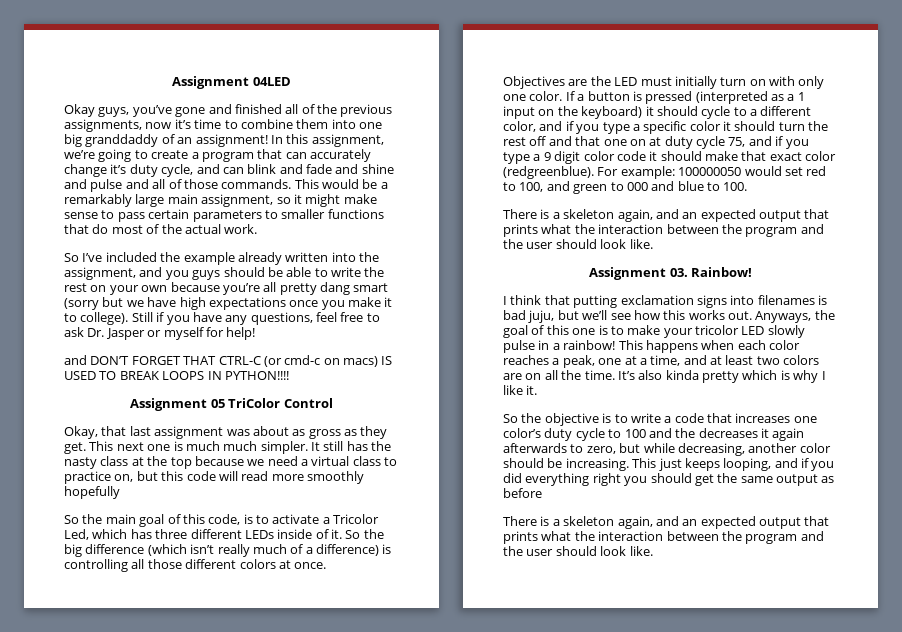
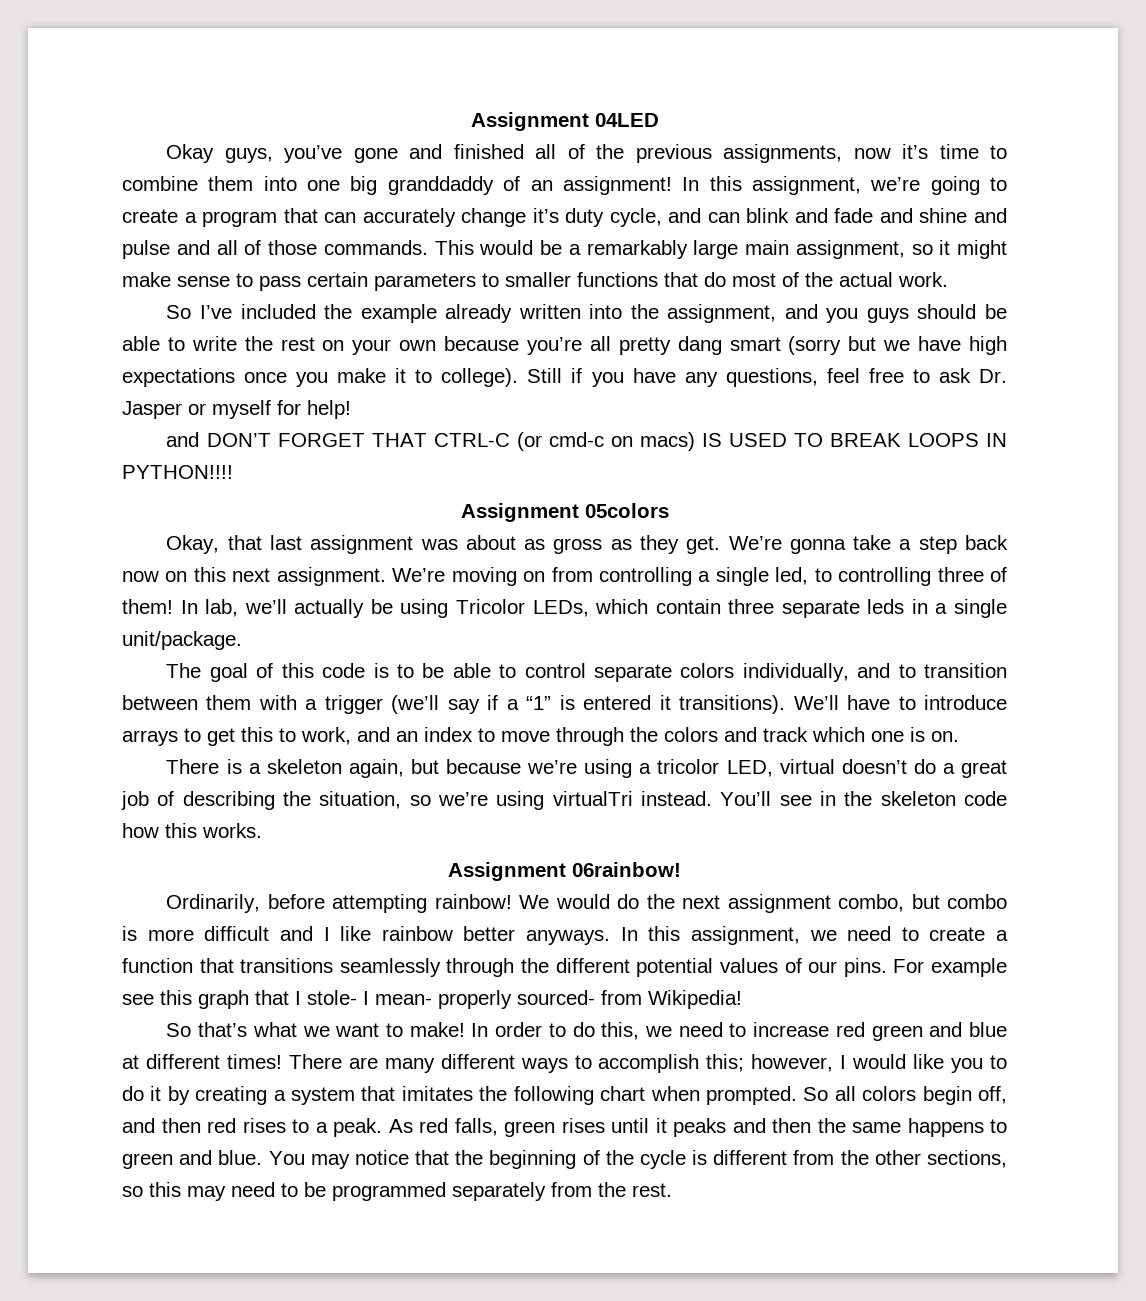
[210,398,333,408] 05 TriColor Control -> [584,503,669,518] 05colors
[89,441,392,454] [64,456,398,469] [64,471,364,484] [64,486,120,499] [64,514,380,527] [64,529,384,540] [64,544,392,557] [64,559,327,572] [503,76,825,89] [503,91,805,104] [503,106,812,119] [503,121,829,134] [503,136,809,149] [503,151,837,164] [503,166,827,179] [503,181,748,194] [503,209,830,222] [503,224,824,237] [503,239,653,249] [589,267,752,280] [503,295,827,308] [503,310,835,323] [503,325,805,338] [503,340,800,353] [503,355,820,368] [503,370,826,383] [503,385,538,395] [503,413,817,426] [503,428,805,441] [503,443,831,456] [503,458,835,471] [503,473,835,486] [503,488,542,498] [503,516,830,529] [503,531,824,544] [503,546,653,556] This next one is much much simpler. It still has the nasty class at the top because we need a virtual class to practice on, but this code will read more smoothly hopefully // So the main goal of this code, is to activate a Tricolor Led, which has three different LEDs inside of it. So the big difference (which isn’t really much of a difference) is controlling all those different colors at once. // Objectives are the LED must initially turn on with only one color. If a button is pressed (interpreted as a 1 input on the keyboard) it should cycle to a different color, and if you type a specific color it should turn the rest off and that one on at duty cycle 75, and if you type a 9 digit color code it should make that exact color (redgreenblue). For example: 100000050 would set red to 100, and green to 000 and blue to 100. // There is a skeleton again, and an expected output that prints what the interaction between the program and the user should look like. // Assignment 03. Rainbow! // I think that putting exclamation signs into filenames is bad juju, but we’ll see how this works out. Anyways, the goal of this one is to make your tricolor LED slowly pulse in a rainbow! This happens when each color reaches a peak, one at a time, and at least two colors are on all the time. It’s also kinda pretty which is why I like it. // So the objective is to write a code that increases one color’s duty cycle to 100 and the decreases it again afterwards to zero, but while decreasing, another color should be increasing. This just keeps looping, and if you did everything right you should get the same output as before // There is a skeleton again, and an expected output that prints what the interaction between the program and the user should look like. -> [728,535,1008,554] [122,567,1007,586] [122,599,1007,618] [122,631,242,650] [166,663,1007,682] [122,695,1008,714] [122,727,959,746] [166,759,1007,778] [121,791,1008,810] [122,823,262,838] [448,862,681,881] [166,894,1007,913] [122,926,1008,945] [122,958,1008,977] [122,990,742,1009] [166,1022,1008,1041] [122,1054,1007,1073] [122,1086,1007,1105] [122,1118,1007,1137] [122,1150,1007,1169] [122,1182,672,1201] We’re gonna take a step back now on this next assignment. We’re moving on from controlling a single led, to controlling three of them! In lab, we’ll actually be using Tricolor LEDs, which contain three separate leds in a single unit/package. // The goal of this code is to be able to control separate colors individually, and to transition between them with a trigger (we’ll say if a “1” is entered it transitions). We’ll have to introduce arrays to get this to work, and an index to move through the colors and track which one is on. // There is a skeleton again, but because we’re using a tricolor LED, virtual doesn’t do a great job of describing the situation, so we’re using virtualTri instead. You’ll see in the skeleton code how this works. // Assignment 06rainbow! // Ordinarily, before attempting rainbow! We would do the next assignment combo, but combo is more difficult and I like rainbow better anyways. In this assignment, we need to create a function that transitions seamlessly through the different potential values of our pins. For example see this graph that I stole- I mean- properly sourced- from Wikipedia! // So that’s what we want to make! In order to do this, we need to increase red green and blue at different times! There are many different ways to accomplish this; however, I would like you to do it by creating a system that imitates the following chart when prompted. So all colors begin off, and then red rises to a peak. As red falls, green rises until it peaks and then the same happens to green and blue. You may notice that the beginning of the cycle is different from the other sections, so this may need to be programmed separately from the rest.

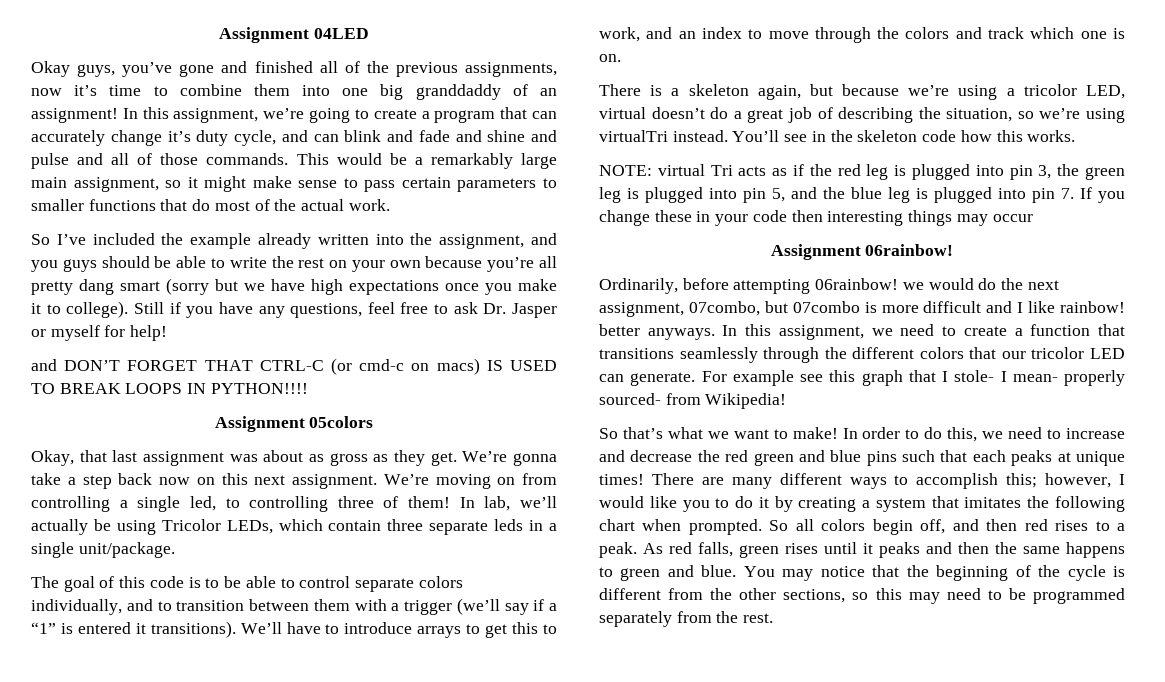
(262, 830) none -> [599,164,1125,180] [599,187,1125,203] [599,210,1033,226] // NOTE: virtual Tri acts as if the red leg is plugged into pin 3, the green leg is plugged into pin 5, and the blue leg is plugged into pin 7. If you change these in your code then interesting things may occur
[434,894,550,909] rainbow! We -> [815,278,924,290] 06rainbow! we
[727,894,1007,913] assignment combo, but combo -> [599,301,860,317] assignment, 07combo, but 07combo
[381,926,453,941] rainbow -> [1060,301,1125,313] rainbow!
[636,958,887,977] potential values of our pins. -> [919,347,1125,359] [599,372,696,386] colors that our tricolor LED can generate.
(830, 1029) none -> [599,450,720,462] and decrease the
[122,1054,220,1069] at different -> [866,450,1126,466] pins such that each peaks at unique

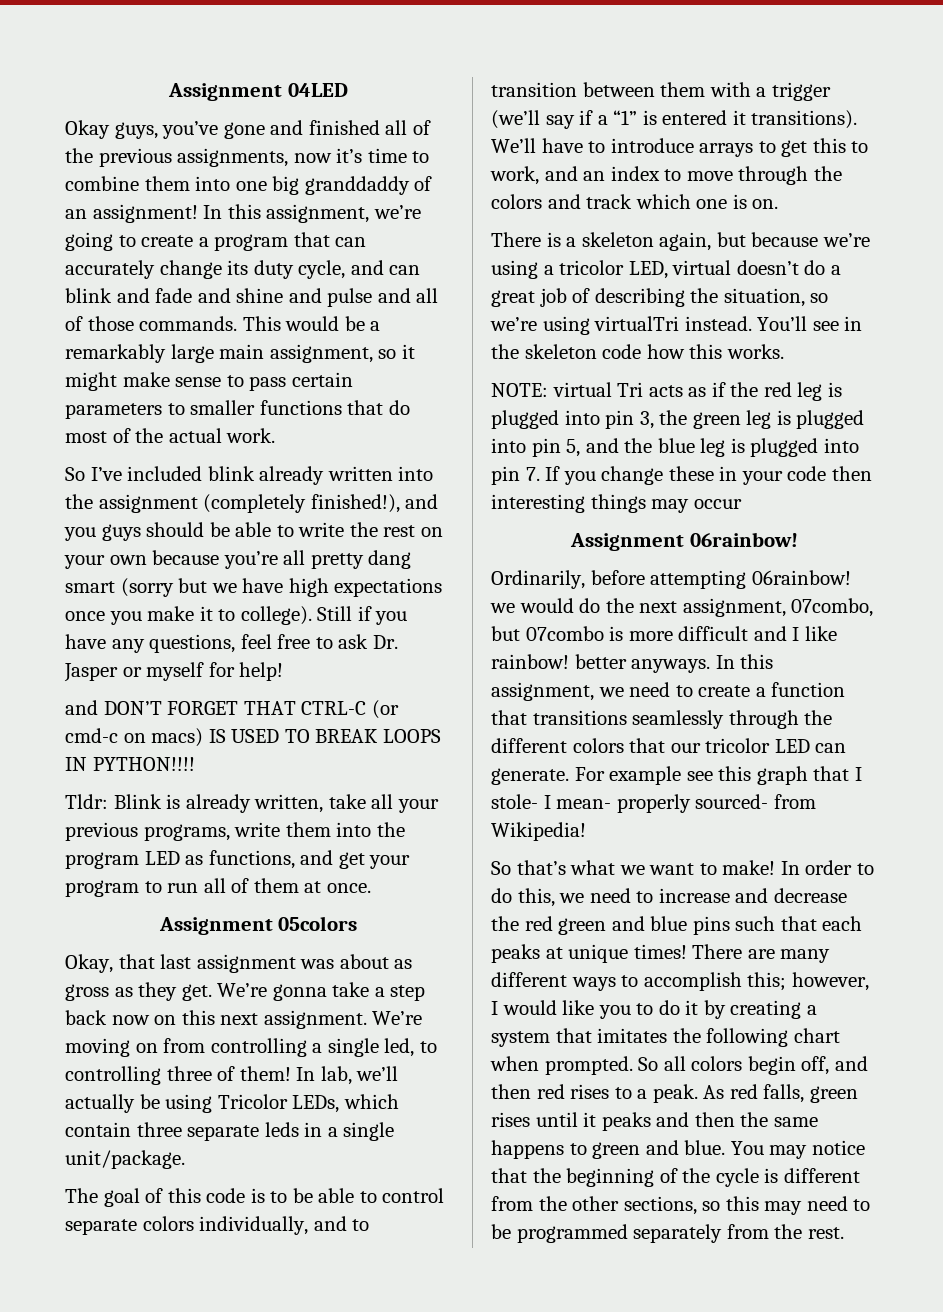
[167,131,191,142] it’s -> [227,260,249,275] its
[161,233,252,249] the example -> [207,466,255,481] blink
[439,234,525,249] assignment, -> [98,494,400,513] assignment (completely finished!),
(308, 388) none -> [65,794,439,813] [65,822,405,841] [65,850,411,869] [65,878,371,897] // Tldr: Blink is already written, take all your previous programs, write them into the program LED as functions, and get your program to run all of them at once.

